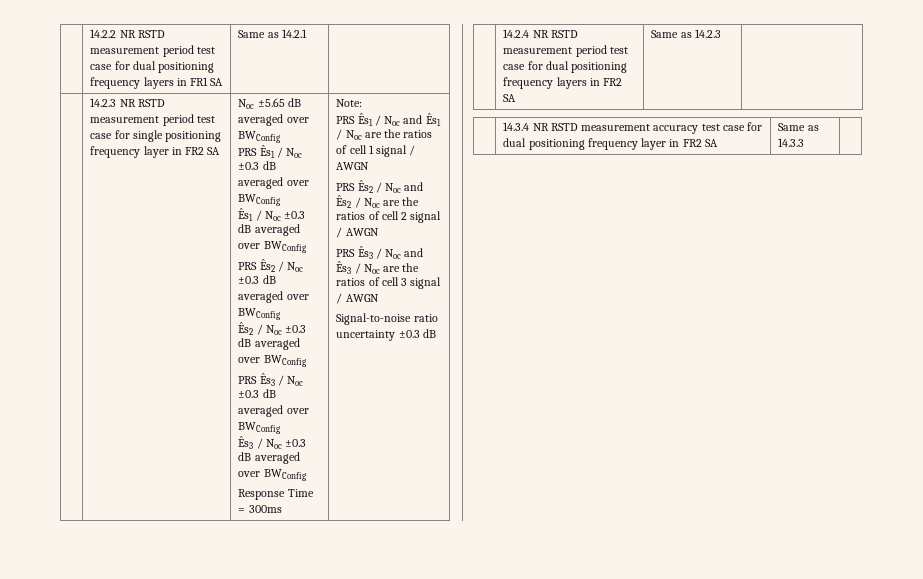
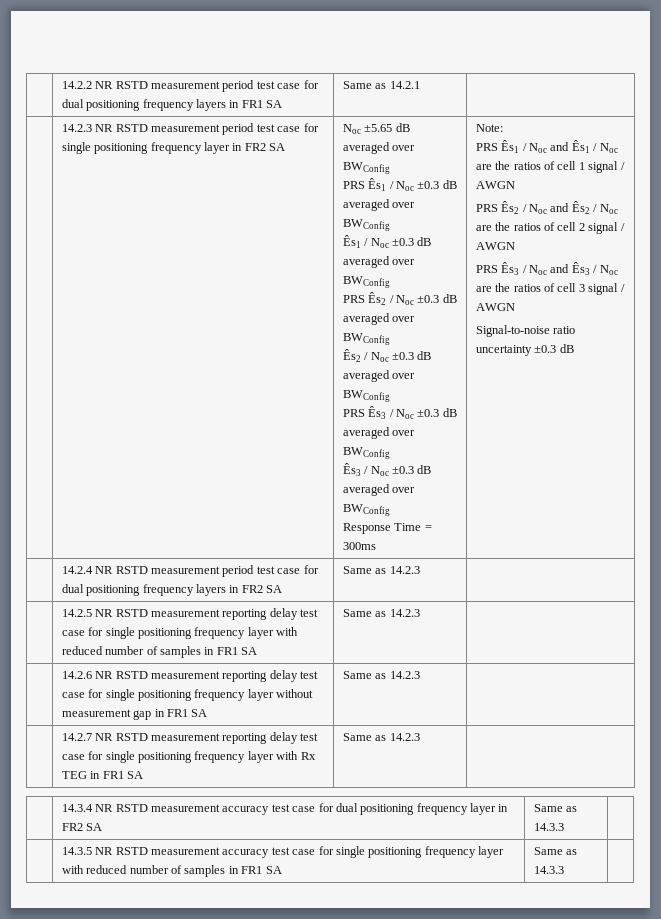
(721, 33) none -> [61,608,319,620] [61,627,299,639] [61,646,258,658] [342,609,420,617] [61,670,319,682] [61,689,314,701] [61,709,208,720] [342,671,420,679] [61,732,319,744] [61,751,316,763] [61,771,144,779] [342,733,420,741] // | 14.2.5 NR RSTD measurement reporting delay test case for single positioning frequency layer with reduced number of samples in FR1 SA | Same as 14.2.3 | // | 14.2.6 NR RSTD measurement reporting delay test case for single positioning frequency layer without measurement gap in FR1 SA | Same as 14.2.3 | // | 14.2.7 NR RSTD measurement reporting delay test case for single positioning frequency layer with Rx TEG in FR1 SA | Same as 14.2.3 |
(805, 142) none -> [61,846,505,858] [61,865,282,877] [533,847,578,855] [533,866,564,874] // | 14.3.5 NR RSTD measurement accuracy test case for single positioning frequency layer with reduced number of samples in FR1 SA | Same as 14.3.3 |

